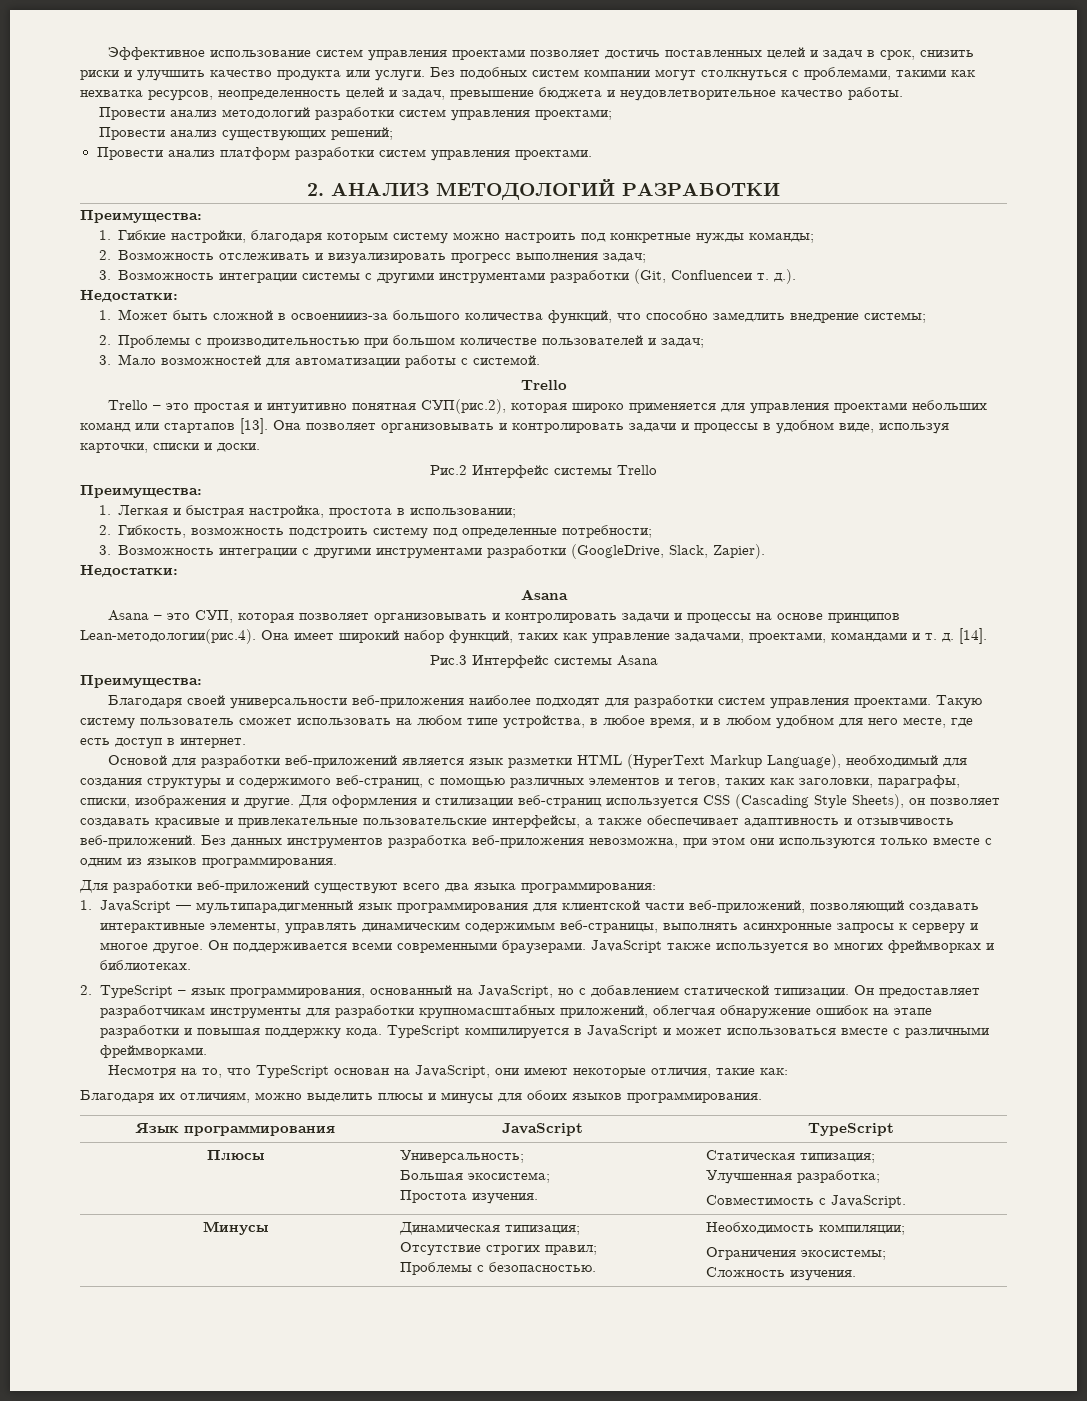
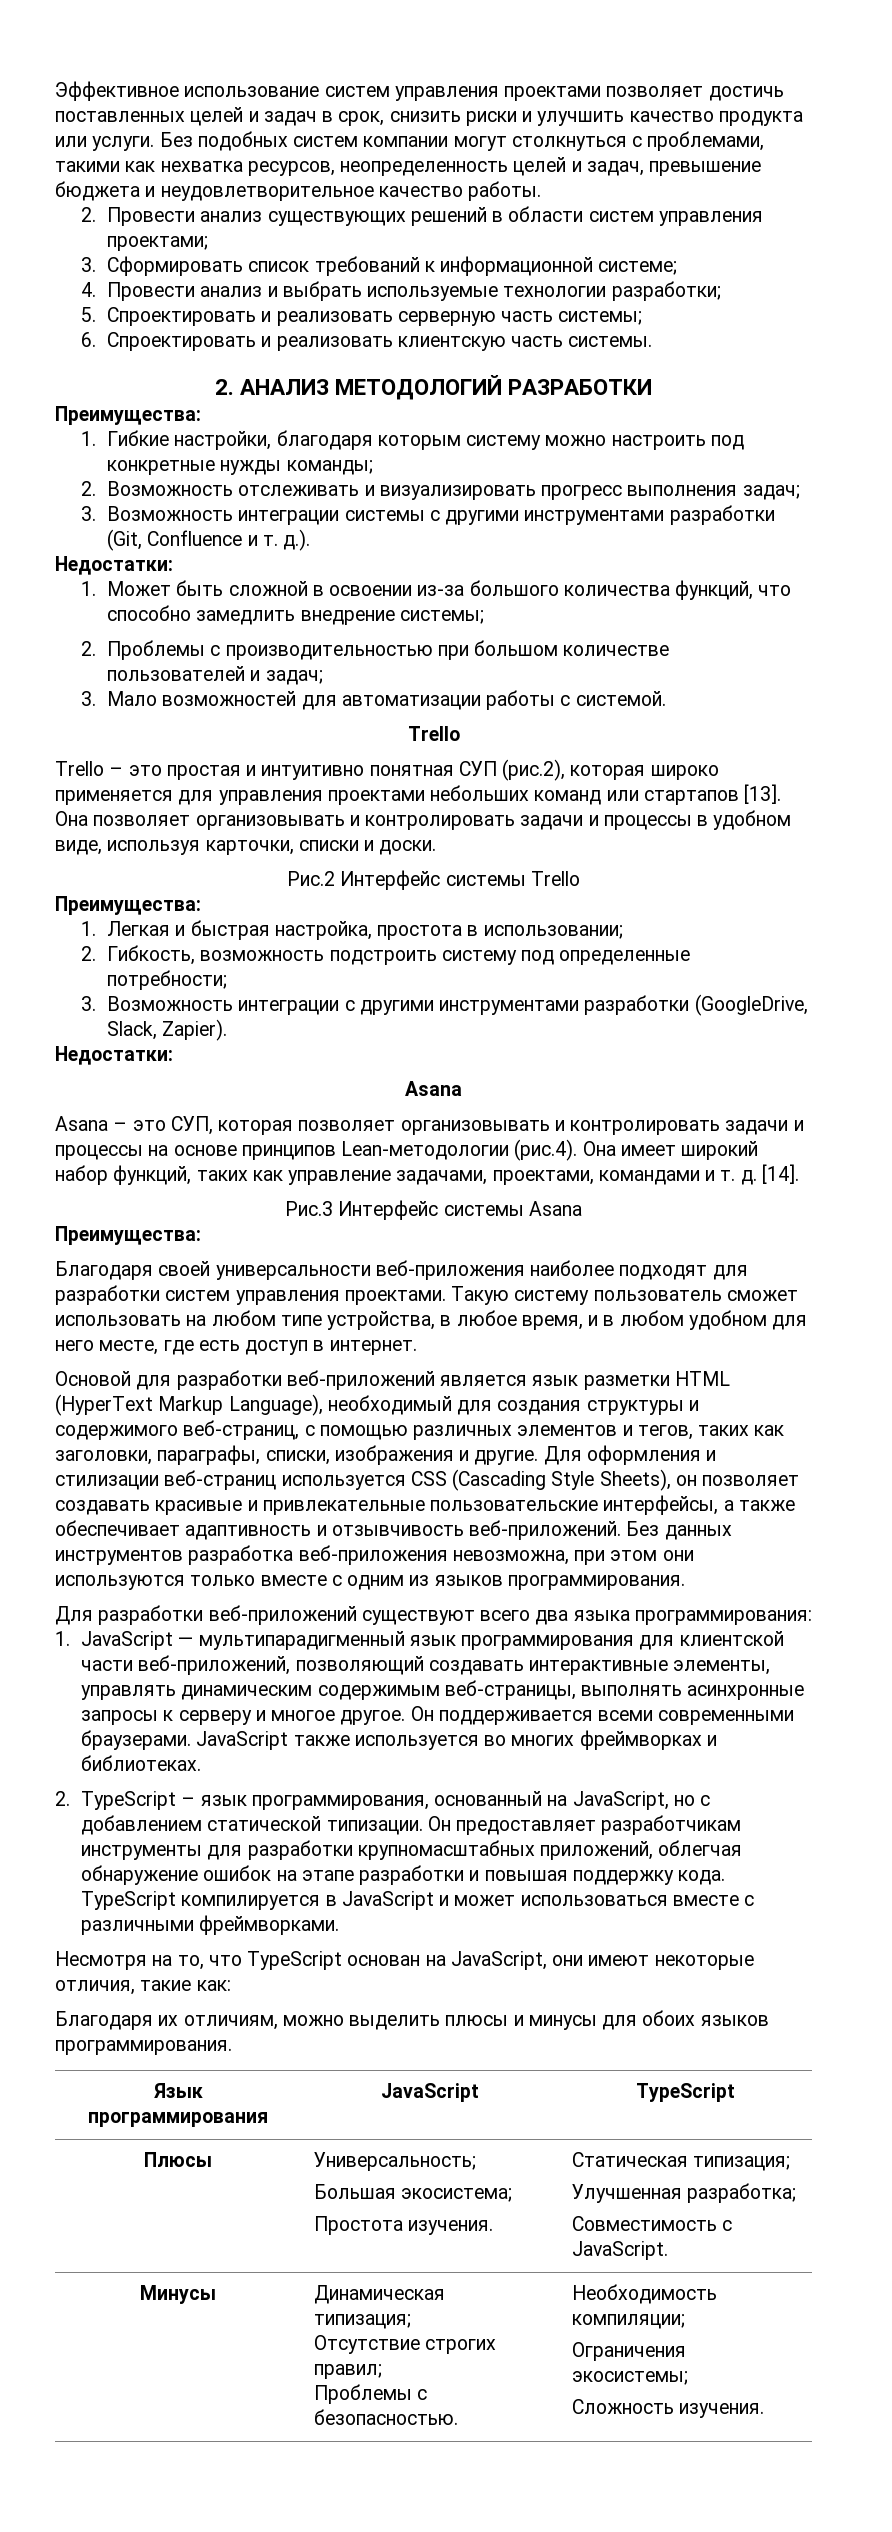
[98,107,394,120] Провести анализ методологий разработки -> [81,206,584,226] 2. Провести анализ существующих решений в области
[98,127,393,141] [96,147,592,161] Провести анализ существующих решений; // Провести анализ платформ разработки систем управления проектами. -> [81,256,678,276] [81,281,721,301] [81,307,643,326] [81,332,653,351] 3. Сформировать список требований к информационной системе; // 4. Провести анализ и выбрать используемые технологии разработки; // 5. Спроектировать и реализовать серверную часть системы; // 6. Спроектировать и реализовать клиентскую часть системы.
[671,270,753,280] Confluenceи -> [147,530,258,546] Confluence и
[291,313,389,320] освоениииз-за -> [329,585,465,596] освоении из-за
[421,399,507,414] СУП(рис.2), -> [458,759,566,781] СУП (рис.2),
[80,629,256,644] Lean-методологии(рис.4). -> [341,1139,578,1161] Lean-методологии (рис.4).

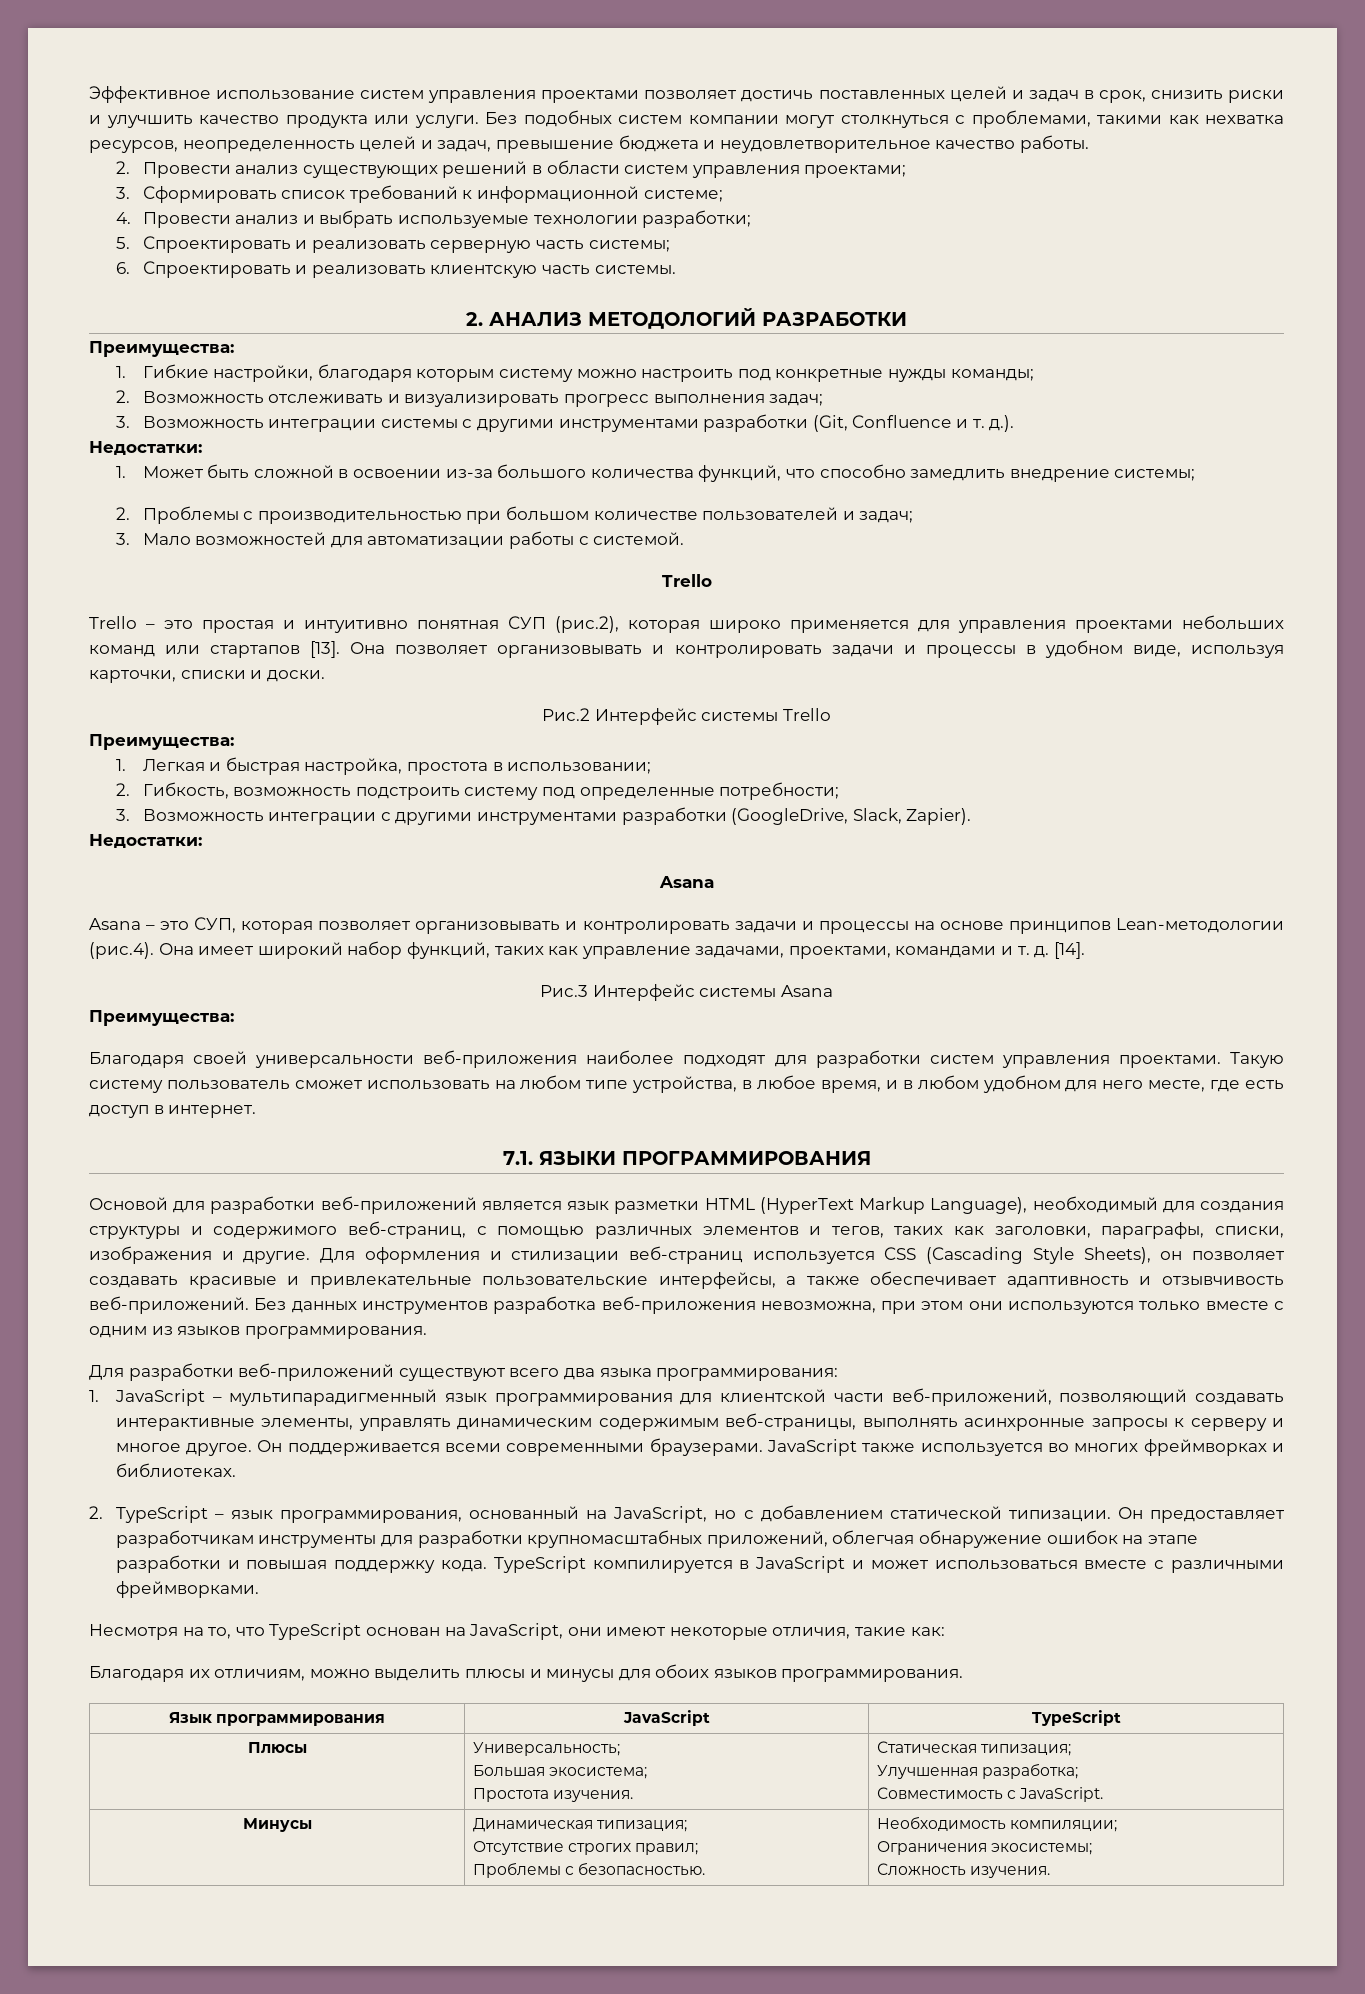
(417, 1347) none -> [502,1151,871,1165] // 7.1. ЯЗЫКИ ПРОГРАММИРОВАНИЯ
[178,1637,194,1646] — -> [212,1397,222,1402] –

